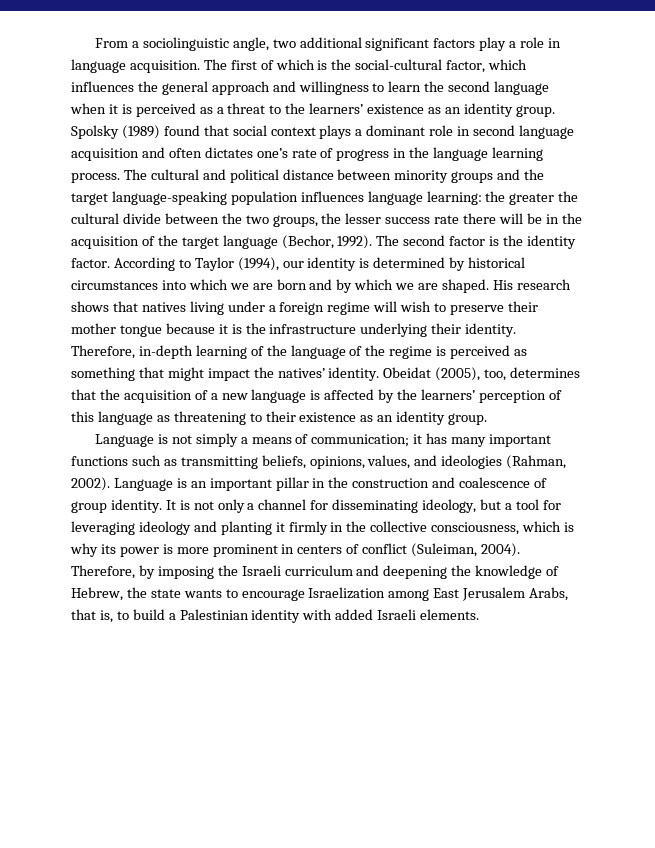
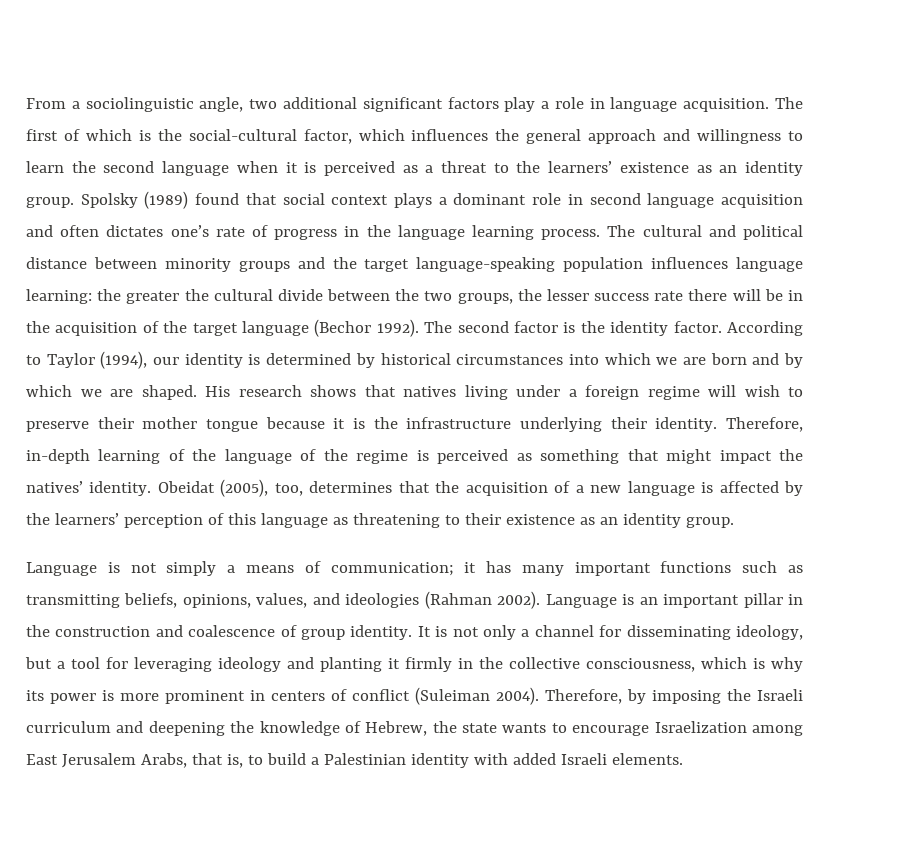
[281,235,334,249] (Bechor, -> [314,319,372,337] (Bechor
[506,455,567,469] (Rahman, -> [424,591,492,609] (Rahman
[411,543,478,557] (Suleiman, -> [415,687,490,705] (Suleiman

